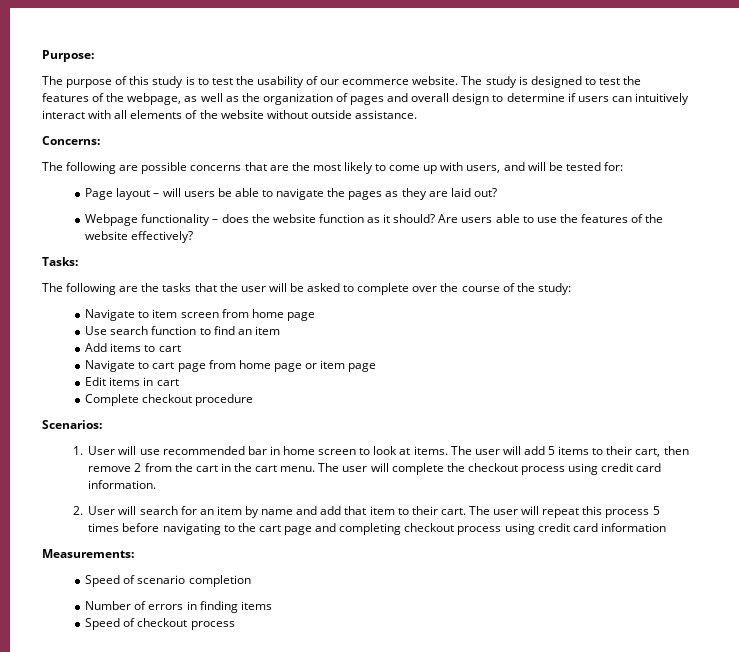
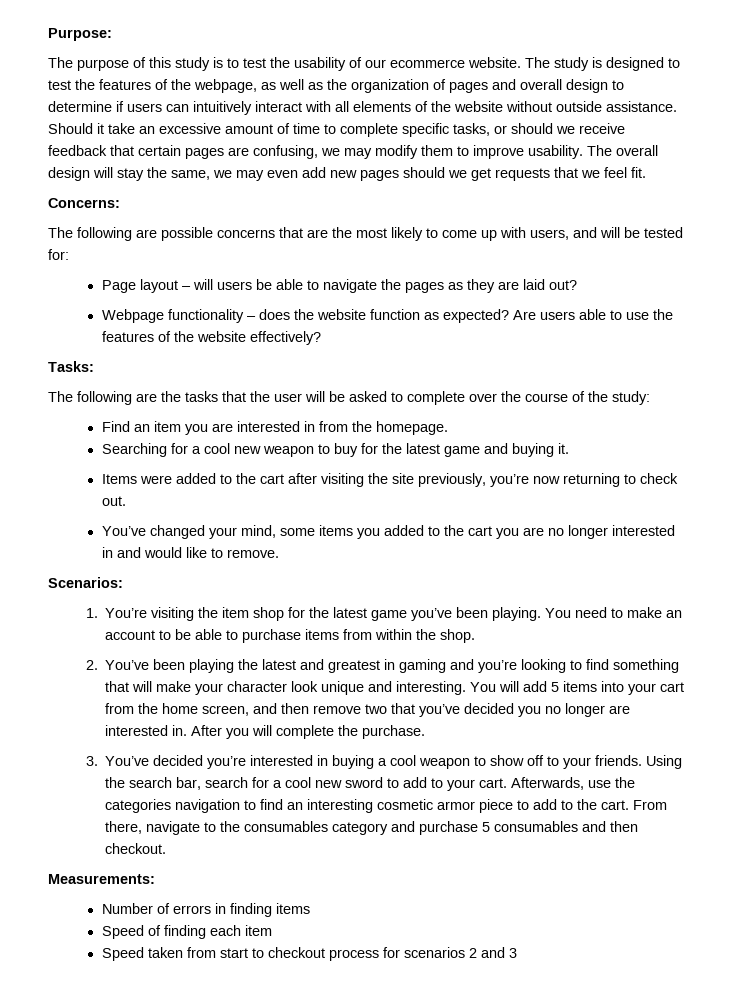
(417, 114) none -> [48,123,625,137] [48,145,658,159] [48,167,646,181] Should it take an excessive amount of time to complete specific tasks, or should we receive feedback that certain pages are confusing, we may modify them to improve usability. The overall design will stay the same, we may even add new pages should we get requests that we feel fit.
[383,214,436,223] it should? -> [442,309,509,323] expected?
[85,309,315,321] [85,326,280,335] [85,343,181,352] [85,360,377,372] [85,377,179,386] [85,394,254,406] [42,420,102,429] [72,446,689,457] [88,463,662,475] [88,480,157,489] [72,506,660,518] [88,523,666,535] [42,549,134,558] [85,575,251,587] Navigate to item screen from home page // Use search function to find an item // Add items to cart // Navigate to cart page from home page or item page // Edit items in cart // Complete checkout procedure // Scenarios: // 1. User will use recommended bar in home screen to look at items. The user will add 5 items to their cart, then remove 2 from the cart in the cart menu. The user will complete the checkout process using credit card information. // 2. User will search for an item by name and add that item to their cart. The user will repeat this process 5 times before navigating to the cart page and completing checkout process using credit card information // Measurements: // Speed of scenario completion -> [101,421,448,435] [101,443,569,457] [101,473,678,487] [101,496,126,506] [101,525,675,539] [101,547,279,558] [48,577,123,588] [85,607,682,621] [104,629,475,643] [85,659,679,673] [104,681,684,695] [104,703,630,717] [104,725,425,739] [85,755,682,769] [104,777,635,791] [104,799,667,813] [104,821,638,835] [104,843,166,854] [48,874,155,884] Find an item you are interested in from the homepage. // Searching for a cool new weapon to buy for the latest game and buying it. // Items were added to the cart after visiting the site previously, you’re now returning to check out. // You’ve changed your mind, some items you added to the cart you are no longer interested in and would like to remove. // Scenarios: // 1. You’re visiting the item shop for the latest game you’ve been playing. You need to make an account to be able to purchase items from within the shop. // 2. You’ve been playing the latest and greatest in gaming and you’re looking to find something that will make your character look unique and interesting. You will add 5 items into your cart from the home screen, and then remove two that you’ve decided you no longer are interested in. After you will complete the purchase. // 3. You’ve decided you’re interested in buying a cool weapon to show off to your friends. Using the search bar, search for a cool new sword to add to your cart. Afterwards, use the categories navigation to find an interesting cosmetic armor piece to add to the cart. From there, navigate to the consumables category and purchase 5 consumables and then checkout. // Measurements:
[137,618,235,630] checkout process -> [163,925,272,939] [101,947,517,961] finding each item // Speed taken from start to checkout process for scenarios 2 and 3

